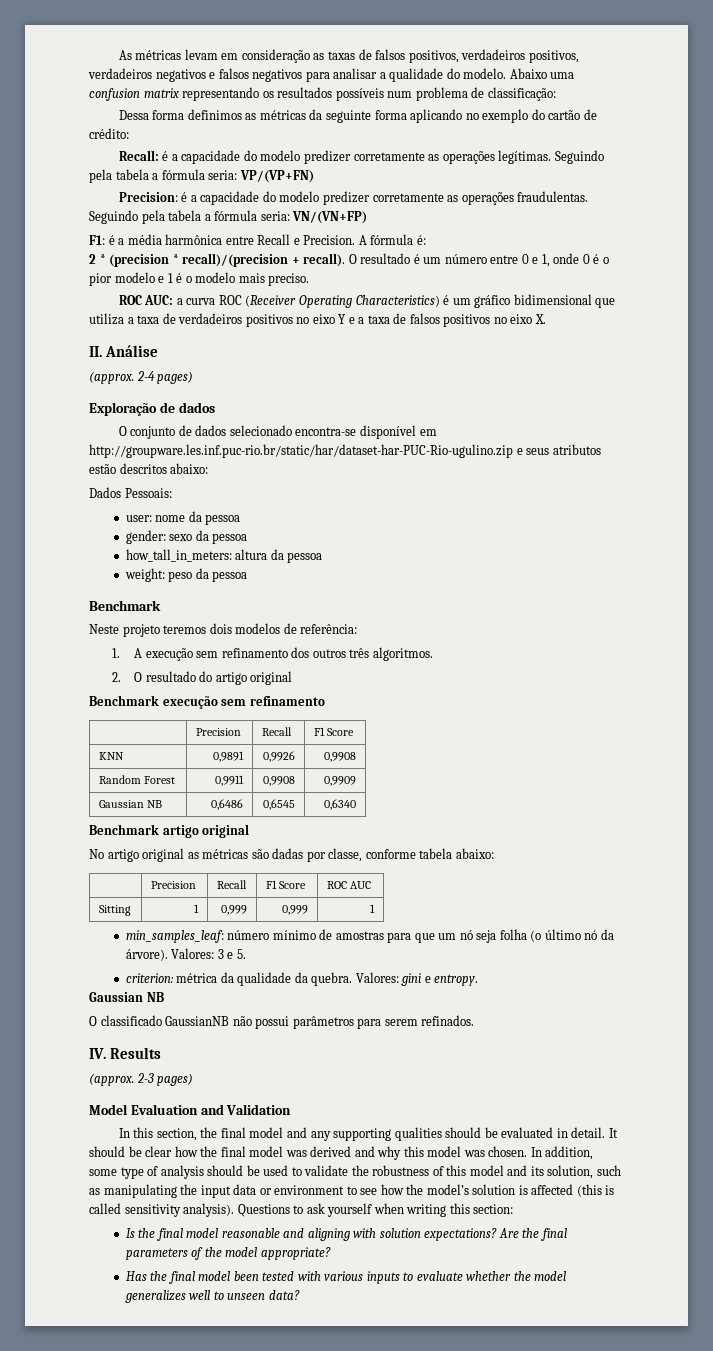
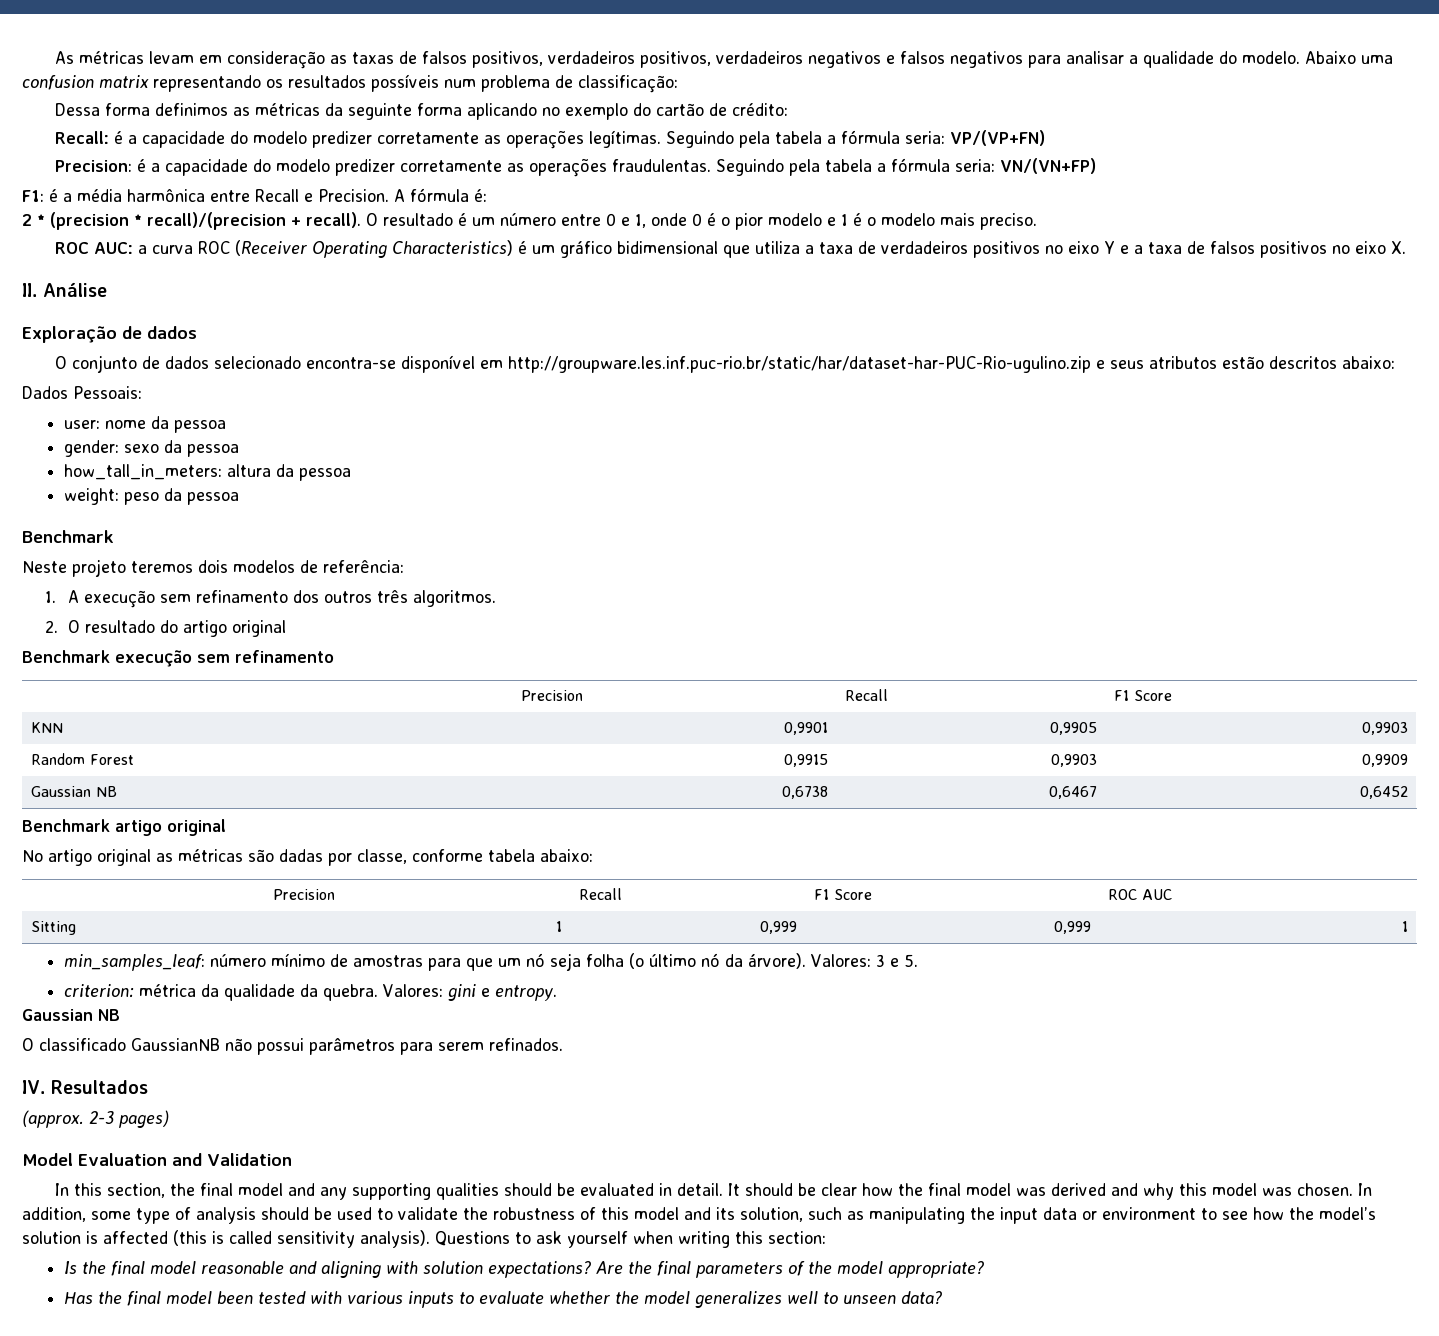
[89,371,194,384] // (approx. 2-4 pages) -> (107, 289) none
[213,751,245,762] [263,751,296,762] [324,752,357,762] 0,9891 | 0,9926 | 0,9908 -> [783,722,828,735] [1049,722,1097,735] [1361,722,1408,735] 0,9901 | 0,9905 | 0,9903
[215,775,245,786] [263,776,296,786] 0,9911 | 0,9908 -> [783,754,828,767] [1050,754,1097,767] 0,9915 | 0,9903
[211,799,244,810] [263,799,296,810] [324,799,357,810] 0,6486 | 0,6545 | 0,6340 -> [781,786,828,799] [1048,786,1097,799] [1359,786,1408,799] 0,6738 | 0,6467 | 0,6452
[110,1047,162,1059] Results -> [50,1080,148,1094] Resultados

